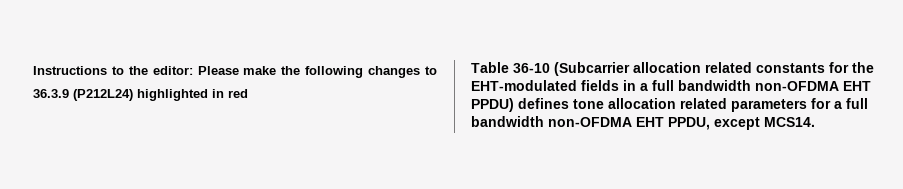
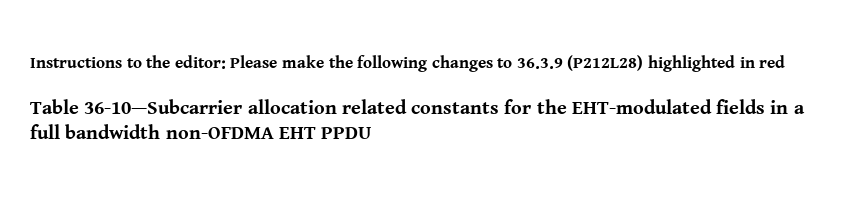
[73,89,133,101] (P212L24) -> [567,55,644,71] (P212L28)
[513,62,630,76] 36-10 (Subcarrier -> [84,99,243,114] 36-10—Subcarrier
[471,98,868,112] [471,116,815,130] PPDU) defines tone allocation related parameters for a full bandwidth non-OFDMA EHT PPDU, except MCS14. -> [321,127,372,139] PPDU

